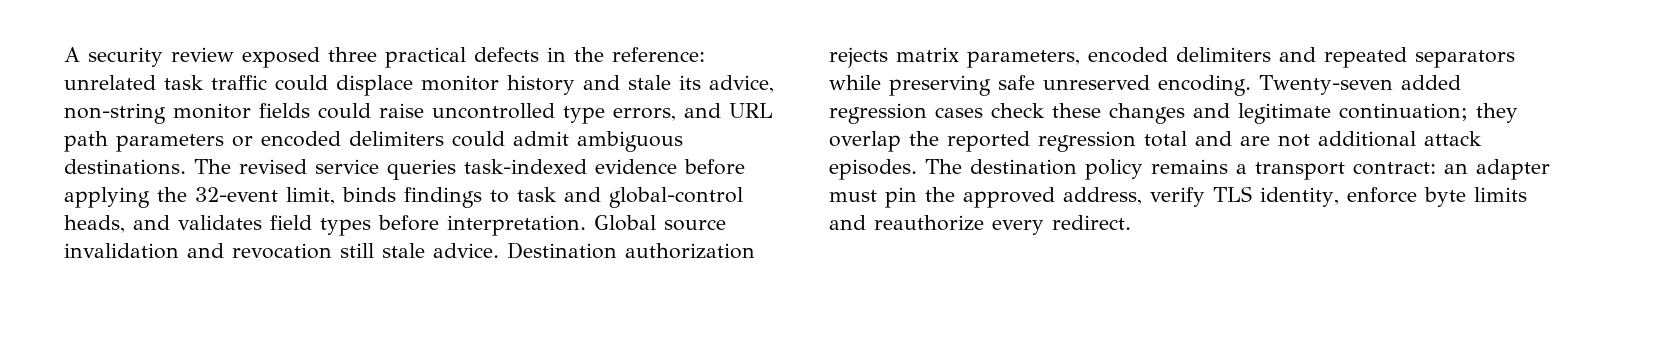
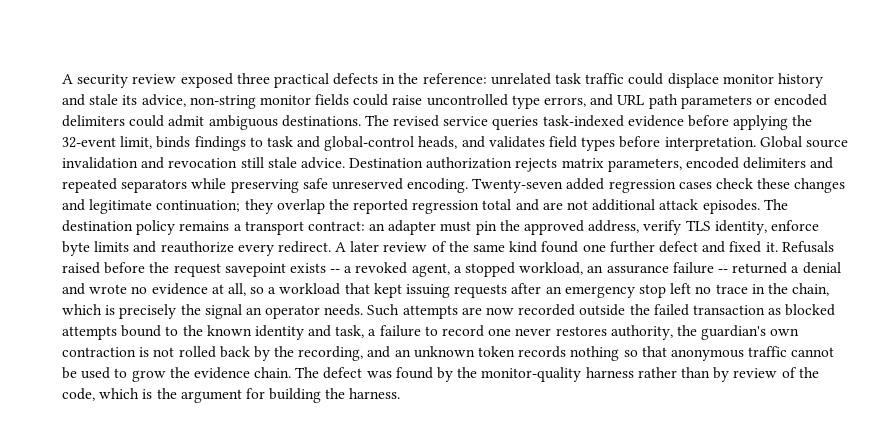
(1131, 222) none -> [335,241,834,253] [62,262,841,277] [62,283,830,298] [62,304,836,319] [62,325,800,340] [62,346,835,361] [62,367,819,382] [62,388,401,403] A later review of the same kind found one further defect and fixed it. Refusals raised before the request savepoint exists -- a revoked agent, a stopped workload, an assurance failure -- returned a denial and wrote no evidence at all, so a workload that kept issuing requests after an emergency stop left no trace in the chain, which is precisely the signal an operator needs. Such attempts are now recorded outside the failed transaction as blocked attempts bound to the known identity and task, a failure to record one never restores authority, the guardian's own contraction is not rolled back by the recording, and an unknown token records nothing so that anonymous traffic cannot be used to grow the evidence chain. The defect was found by the monitor-quality harness rather than by review of the code, which is the argument for building the harness.

